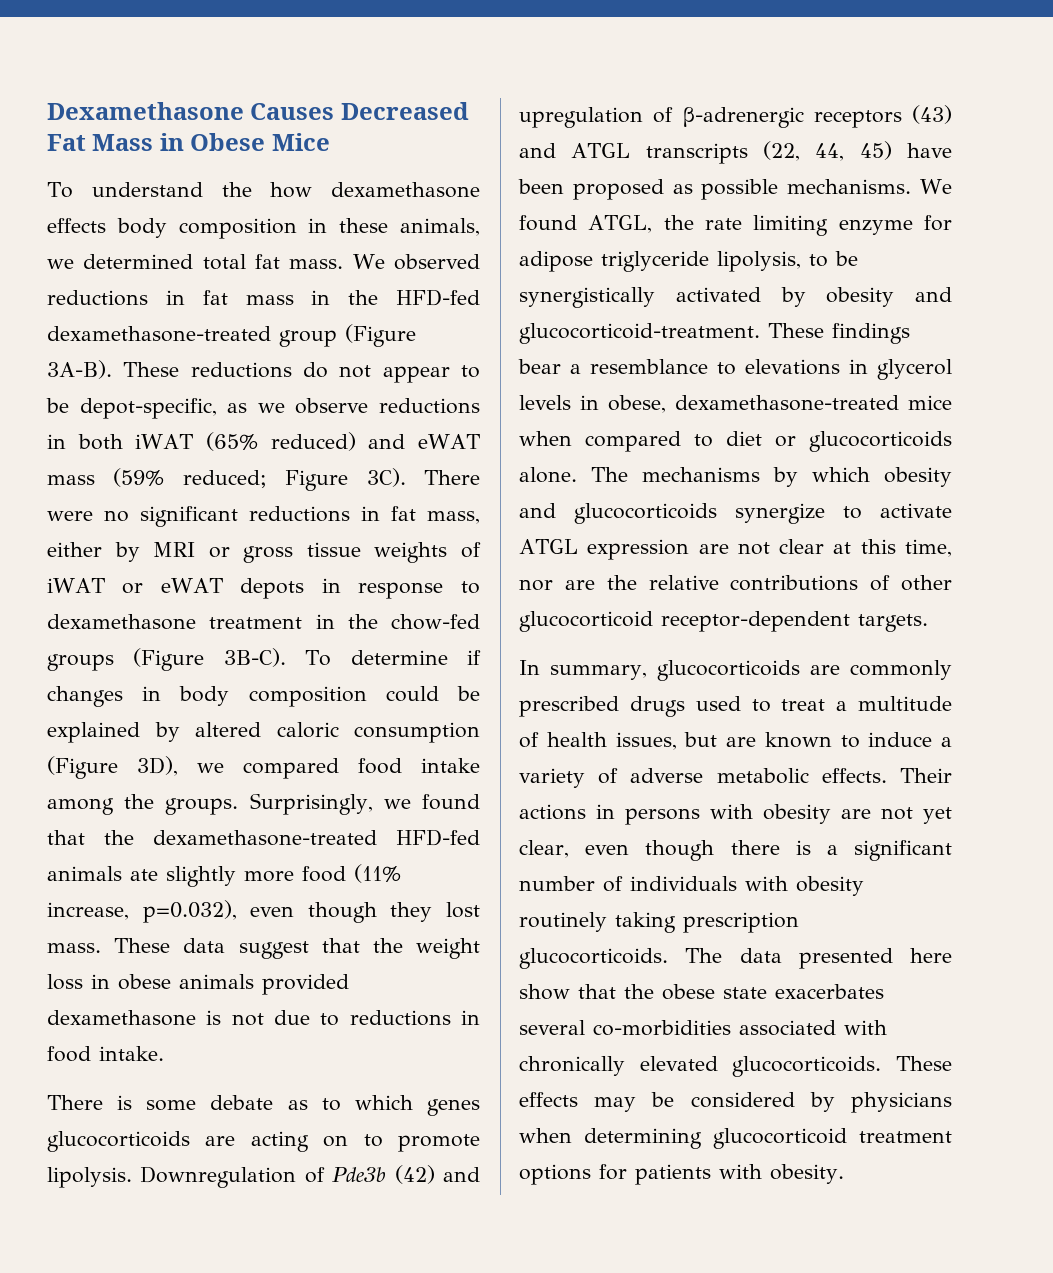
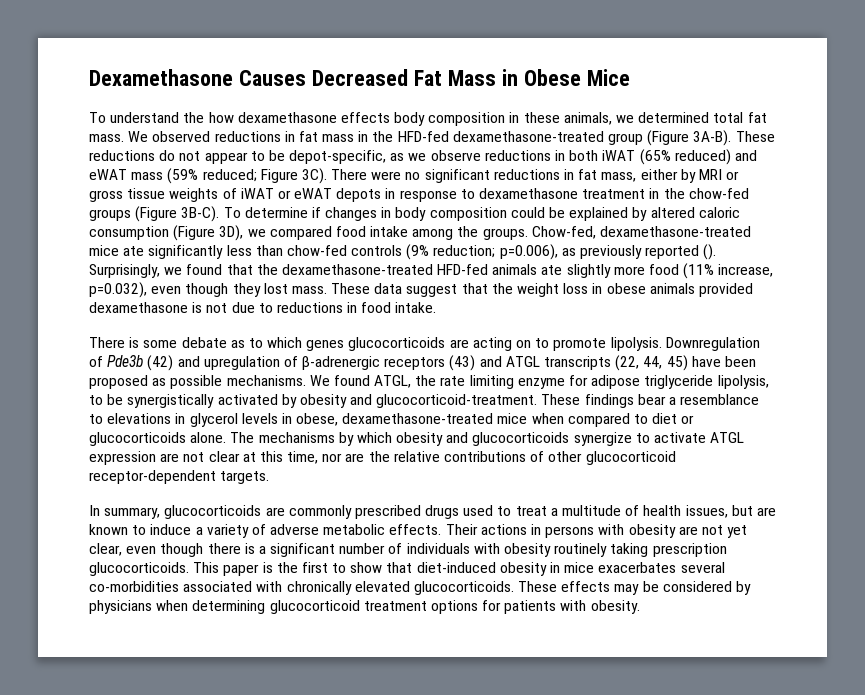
(239, 806) none -> [531,226,752,239] [89,244,717,260] Chow-fed, dexamethasone-treated mice ate significantly less than chow-fed controls (9% reduction; p=0.006), as previously reported ().
[685,948,952,969] [519,984,767,1000] The data presented here show that the obese state -> [193,562,595,576] This paper is the first to show that diet-induced obesity in mice

